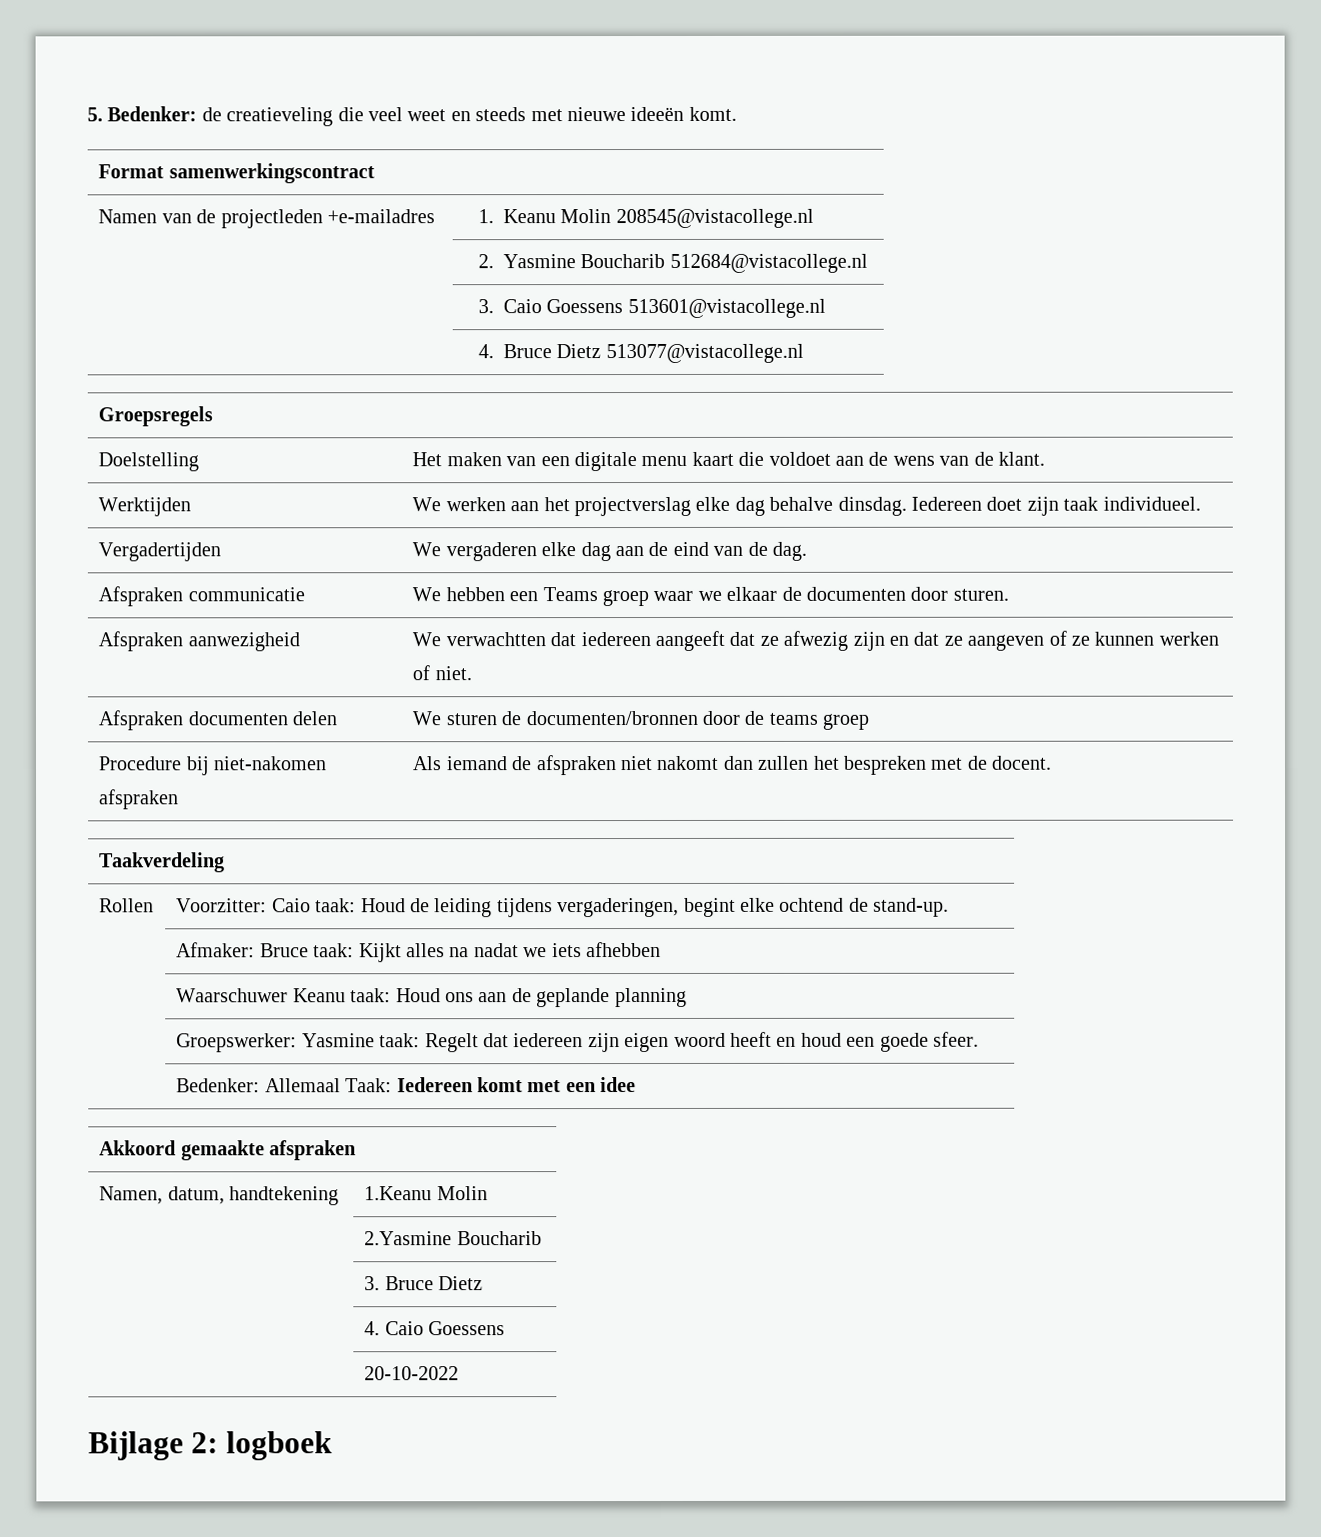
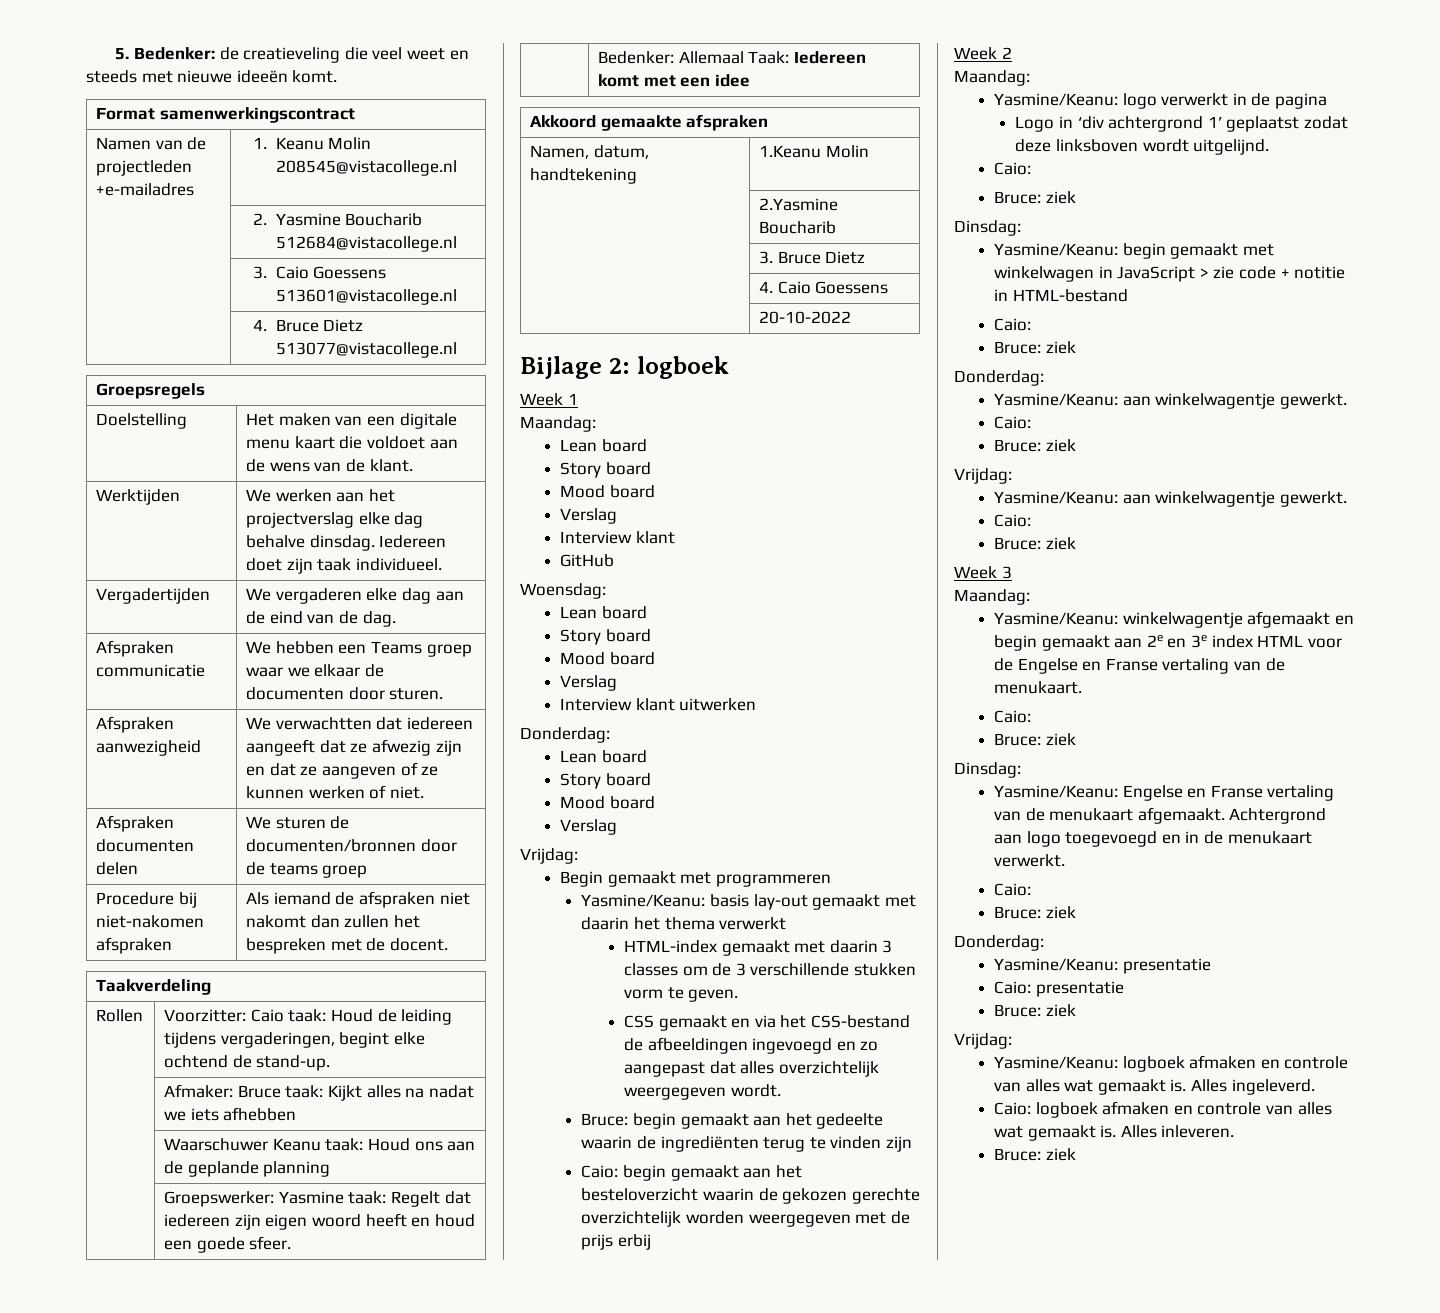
(333, 1446) none -> [520,393,578,406] [520,416,596,432] [560,439,647,452] [560,462,651,478] [560,485,655,498] [560,508,618,524] [560,531,675,544] [560,554,615,567] [520,583,606,599] [560,606,647,619] [560,629,651,645] [560,652,655,665] [560,675,618,691] [560,698,757,711] [520,727,610,743] [560,750,647,763] [560,773,651,789] [560,796,655,809] [560,819,618,835] [520,848,578,864] [560,871,831,887] [581,894,916,910] [581,917,787,930] [623,940,893,956] [623,963,916,976] [623,987,739,1002] [623,1015,910,1031] [623,1037,879,1054] [623,1061,879,1077] [623,1084,781,1100] [581,1113,884,1129] [581,1136,912,1152] [581,1165,802,1181] [581,1188,920,1204] [581,1211,910,1227] [581,1234,651,1250] [954,47,1012,60] [954,70,1030,86] [994,93,1327,109] [1015,116,1348,132] [1015,139,1270,155] [994,162,1032,175] [994,191,1076,204] [954,220,1021,236] [994,243,1274,259] [994,266,1346,282] [994,289,1128,302] [994,318,1032,331] [994,341,1076,354] [954,370,1044,386] [994,393,1347,409] [994,416,1032,429] [994,439,1076,452] [954,468,1012,484] [994,491,1347,507] [994,514,1032,527] [994,537,1076,550] [954,566,1012,579] [954,589,1030,605] [994,611,1354,628] [994,635,1342,651] [994,658,1285,674] [994,681,1083,694] [994,710,1032,723] [994,733,1076,746] [954,762,1021,778] [994,785,1335,801] [994,807,1327,824] [994,831,1312,847] [994,854,1066,867] [994,883,1032,896] [994,906,1076,919] [954,935,1044,951] [994,958,1211,974] [994,981,1124,997] [994,1004,1076,1017] [954,1033,1012,1049] [994,1055,1349,1072] [994,1079,1315,1095] [994,1101,1332,1118] [994,1125,1235,1141] [994,1148,1076,1161] // Week 1 // Maandag: // Lean board // Story board // Mood board // Verslag // Interview klant // GitHub // Woensdag: // Lean board // Story board // Mood board // Verslag // Interview klant uitwerken // Donderdag: // Lean board // Story board // Mood board // Verslag // Vrijdag: // Begin gemaakt met programmeren // Yasmine/Keanu: basis lay-out gemaakt met daarin het thema verwerkt // HTML-index gemaakt met daarin 3 classes om de 3 verschillende stukken vorm te geven. // CSS gemaakt en via het CSS-bestand de afbeeldingen ingevoegd en zo aangepast dat alles overzichtelijk weergegeven wordt. // Bruce: begin gemaakt aan het gedeelte waarin de ingrediënten terug te vinden zijn // Caio: begin gemaakt aan het besteloverzicht waarin de gekozen gerechte overzichtelijk worden weergegeven met de prijs erbij // Week 2 // Maandag: // Yasmine/Keanu: logo verwerkt in de pagina // Logo in ‘div achtergrond 1’ geplaatst zodat deze linksboven wordt uitgelijnd. // Caio: // Bruce: ziek // Dinsdag: // Yasmine/Keanu: begin gemaakt met winkelwagen in JavaScript > zie code + notitie in HTML-bestand // Caio: // Bruce: ziek // Donderdag: // Yasmine/Keanu: aan winkelwagentje gewerkt. // Caio: // Bruce: ziek // Vrijdag: // Yasmine/Keanu: aan winkelwagentje gewerkt. // Caio: // Bruce: ziek // Week 3 // Maandag: // Yasmine/Keanu: winkelwagentje afgemaakt en begin gemaakt aan 2e en 3e index HTML voor de Engelse en Franse vertaling van de menukaart. // Caio: // Bruce: ziek // Dinsdag: // Yasmine/Keanu: Engelse en Franse vertaling van de menukaart afgemaakt. Achtergrond aan logo toegevoegd en in de menukaart verwerkt. // Caio: // Bruce: ziek // Donderdag: // Yasmine/Keanu: presentatie // Caio: presentatie // Bruce: ziek // Vrijdag: // Yasmine/Keanu: logboek afmaken en controle van alles wat gemaakt is. Alles ingeleverd. // Caio: logboek afmaken en controle van alles wat gemaakt is. Alles inleveren. // Bruce: ziek

